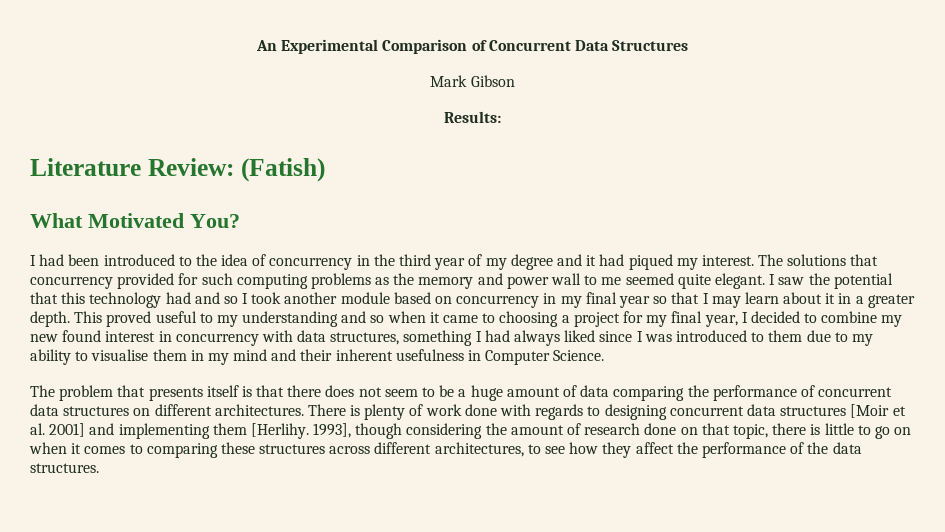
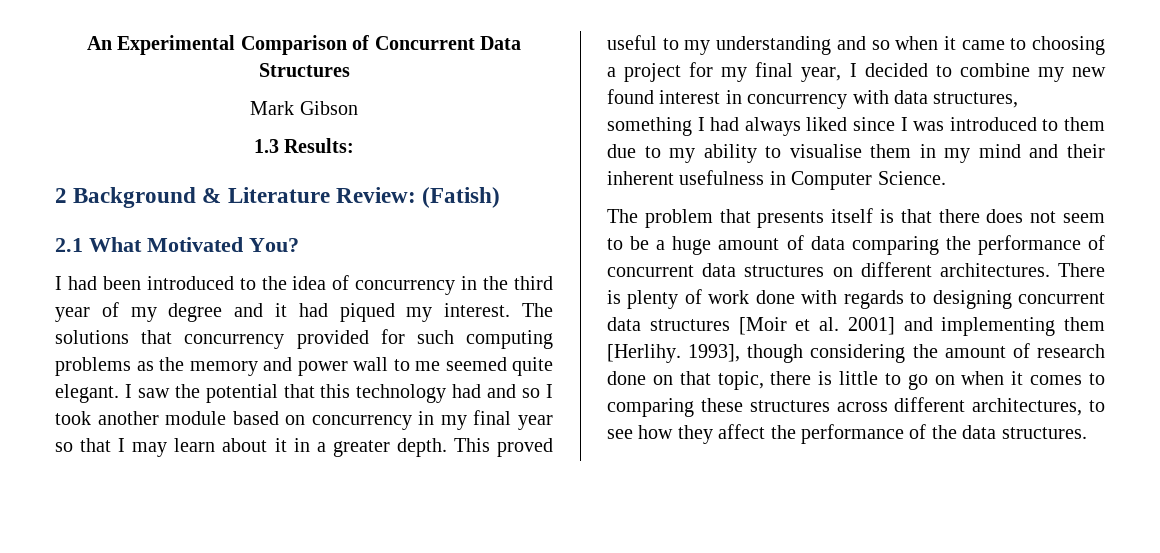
(515, 81) none -> [253,139,279,153] 1.3
(501, 117) none -> [55,187,222,208] 2 Background &
(325, 170) none -> [55,238,83,252] 2.1

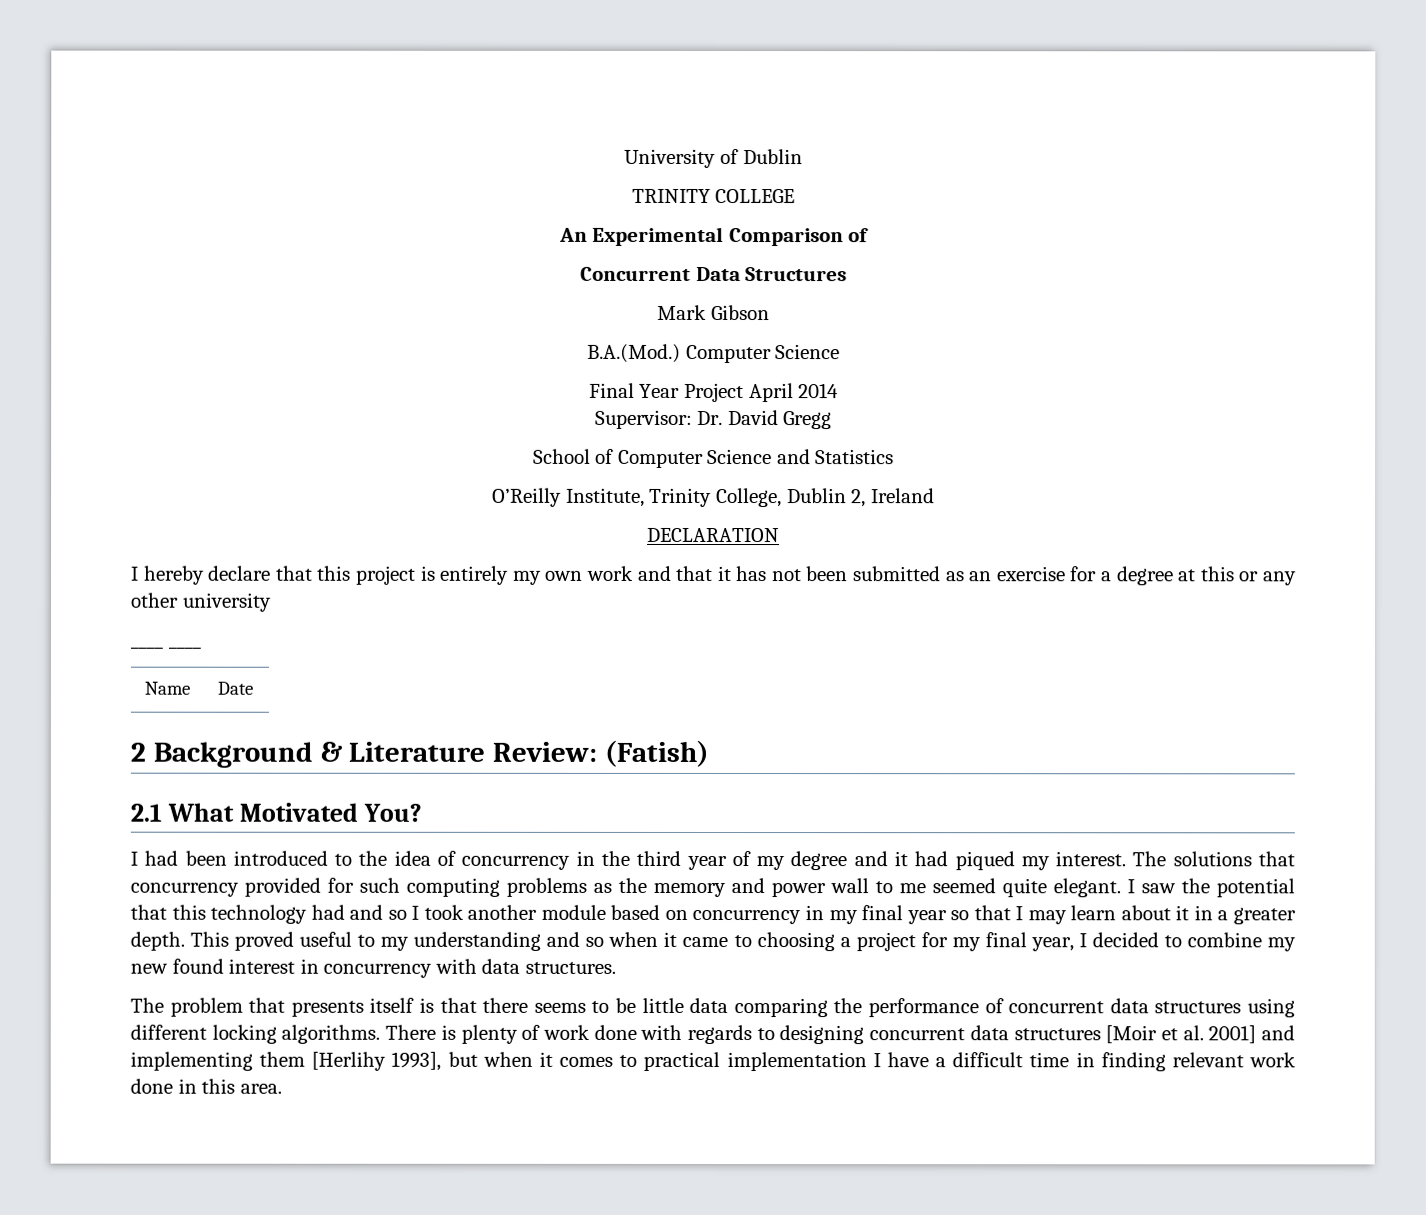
(87, 43) none -> [624,148,803,169] [631,188,796,204] University of Dublin // TRINITY COLLEGE //
(370, 42) none -> (870, 235) //
[253,138,355,153] 1.3 Results: -> [586,343,841,364] [588,382,840,403] [594,409,833,430] [532,448,895,468] [492,487,935,508] [647,527,780,543] [131,565,1298,586] [130,592,272,612] [130,646,201,649] [143,681,190,695] [216,681,253,695] B.A.(Mod.) Computer Science // Final Year Project April 2014 // Supervisor: Dr. David Gregg // School of Computer Science and Statistics // O’Reilly Institute, Trinity College, Dublin 2, Ireland // DECLARATION // I hereby declare that this project is entirely my own work and that it has not been submitted as an exercise for a degree at this or any other university // ____ ____ // Name | Date
[933,92,1019,108] [607,117,1105,136] [607,144,1105,163] [607,170,946,190] structures, something I had always liked since I was introduced to them due to my ability to visualise them in my mind and their inherent usefulness in Computer Science. -> [524,961,616,974] structures.
[986,209,1105,223] [607,235,804,255] does not seem to be a huge amount of -> [533,997,684,1013] seems to be little
[832,262,1050,277] on different architectures. -> [1247,998,1296,1018] [130,1024,381,1044] using different locking algorithms.
[607,343,1105,363] [607,371,1106,390] [607,397,1105,417] [607,424,1087,444] [Herlihy. 1993], though considering the amount of research done on that topic, there is little to go on when it comes to comparing these structures across different architectures, to see how they affect the performance of the data structures. -> [311,1051,1296,1072] [130,1078,282,1094] [Herlihy 1993], but when it comes to practical implementation I have a difficult time in finding relevant work done in this area.

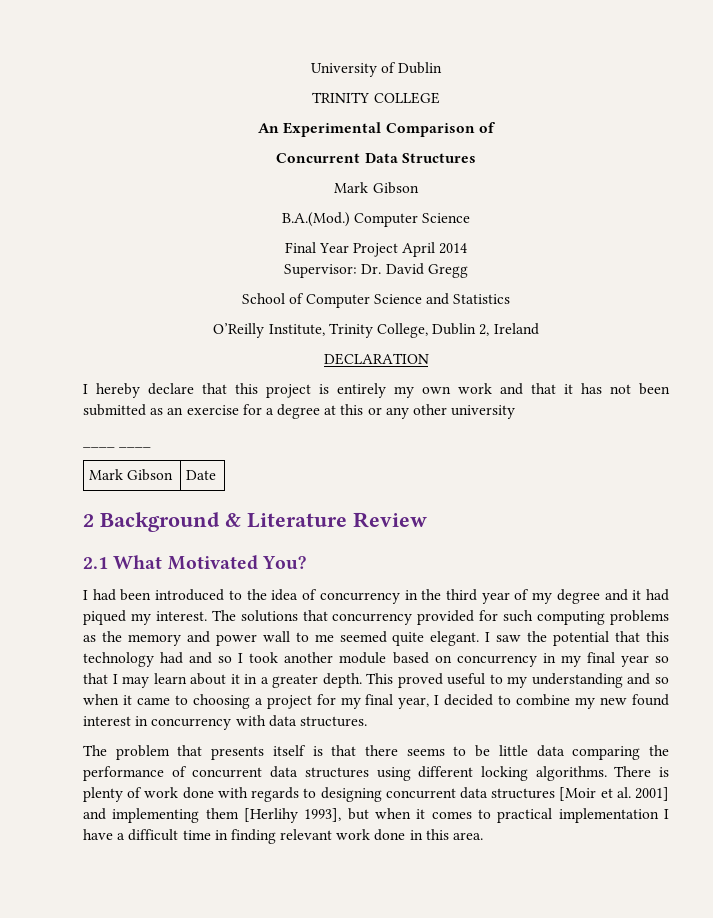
[143,681,190,695] Name -> [89,469,174,481] Mark Gibson
[492,739,710,767] Review: (Fatish) -> [353,512,427,528] Review

